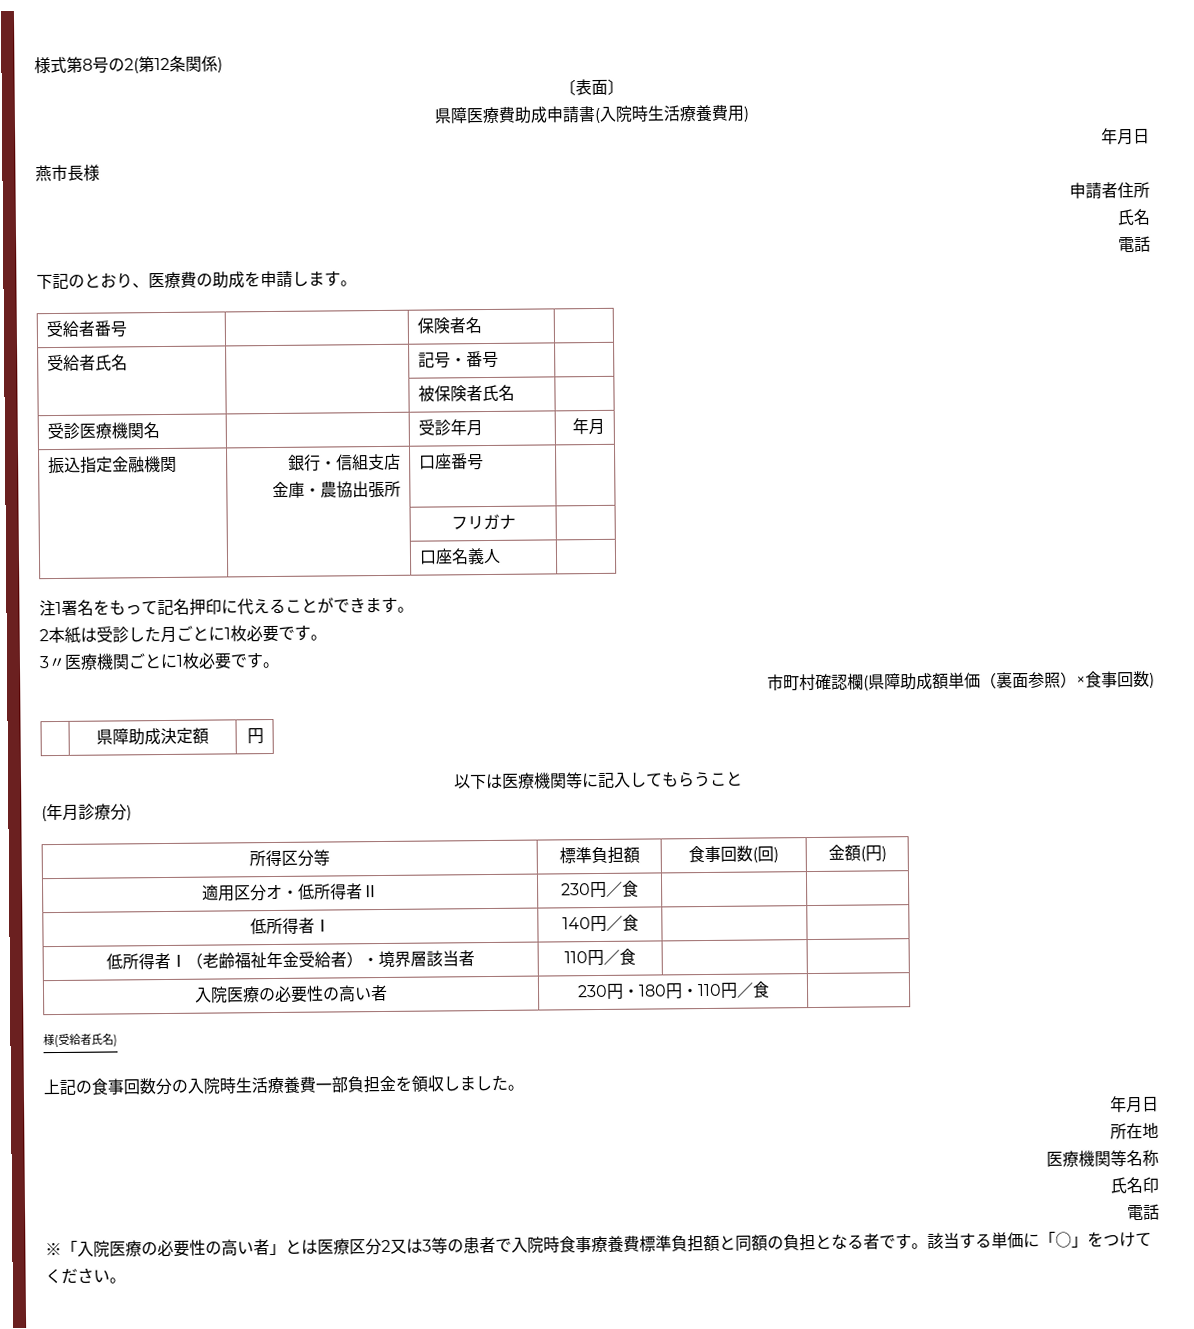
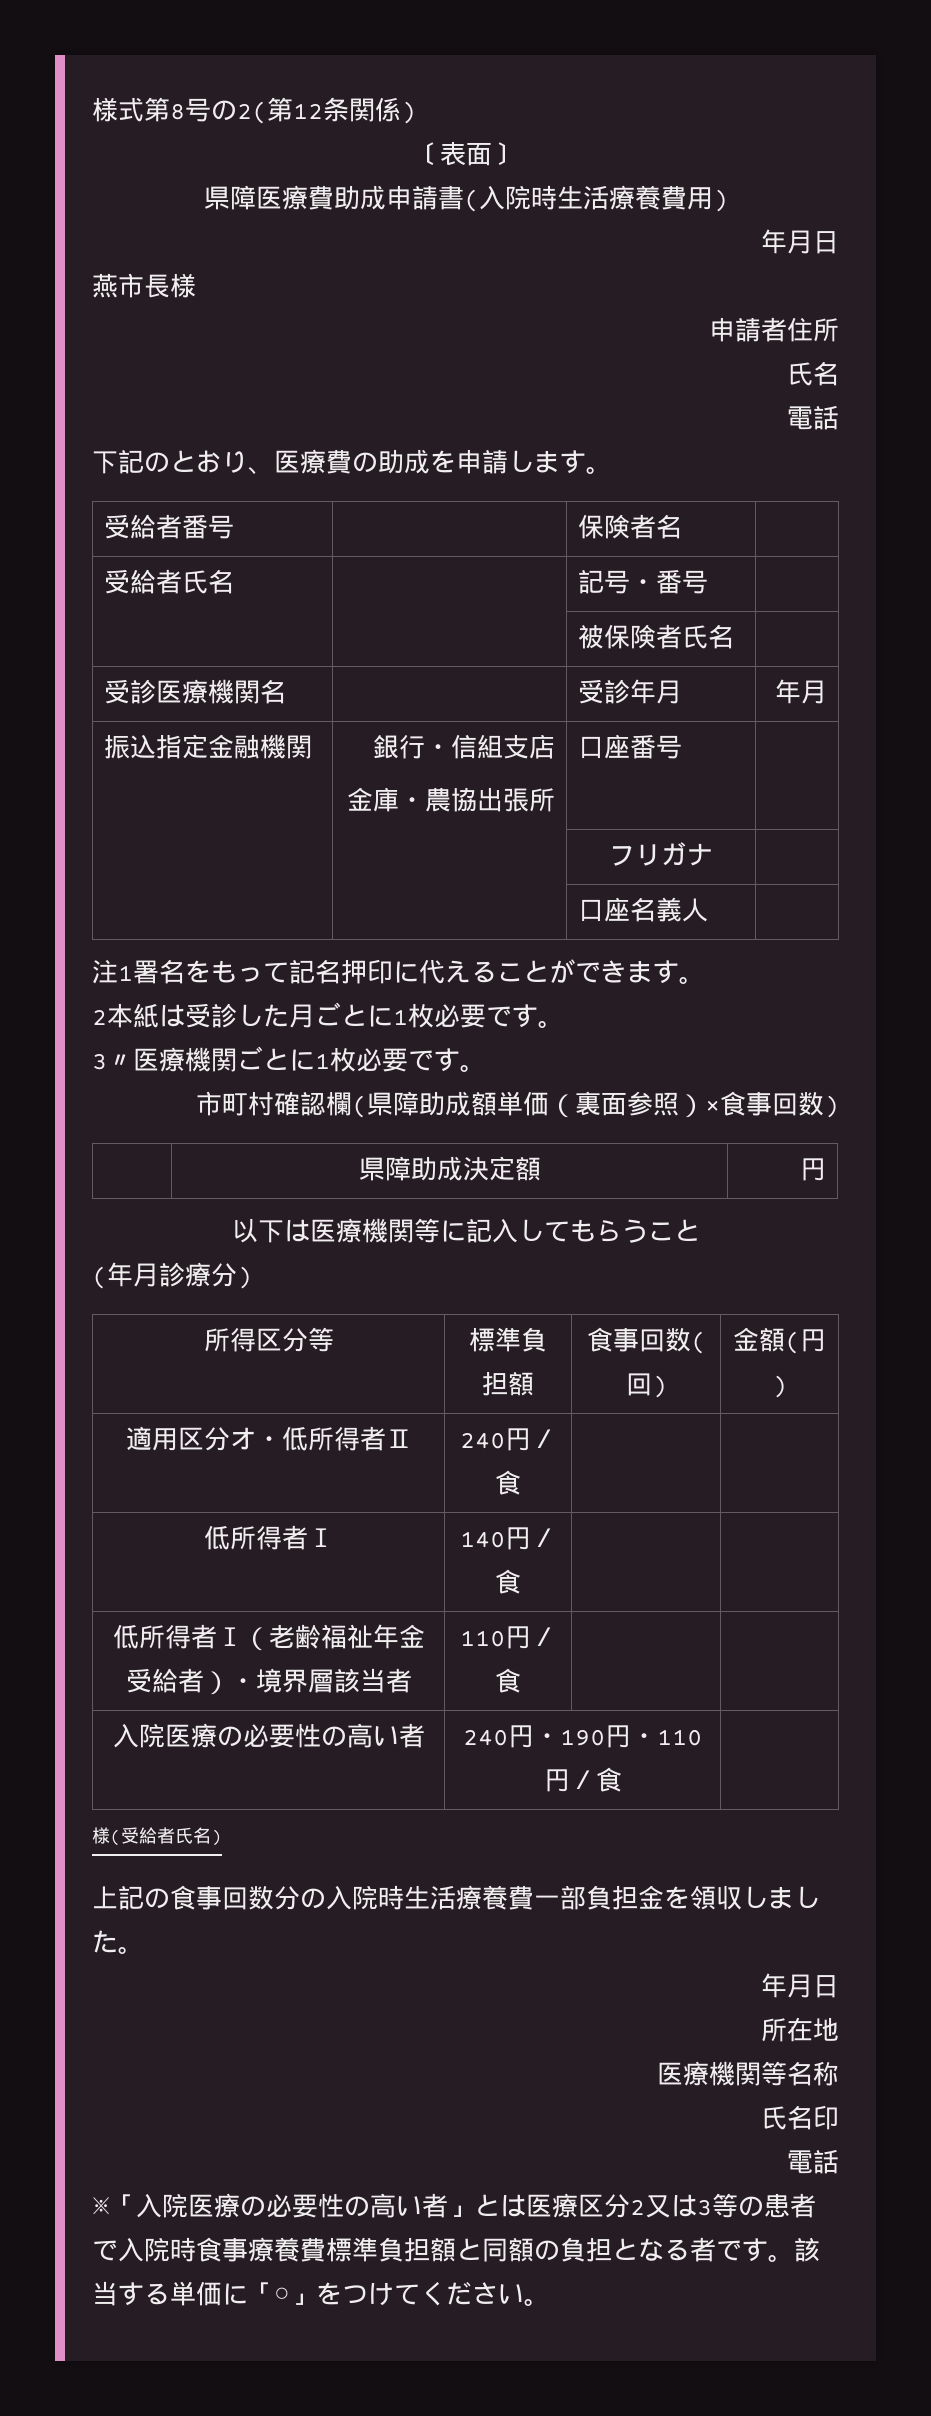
[561,883,591,896] 230 -> [459,1432,505,1449] 240
[576,983,667,1000] 230円・180 -> [463,1725,605,1748] 240円・190

